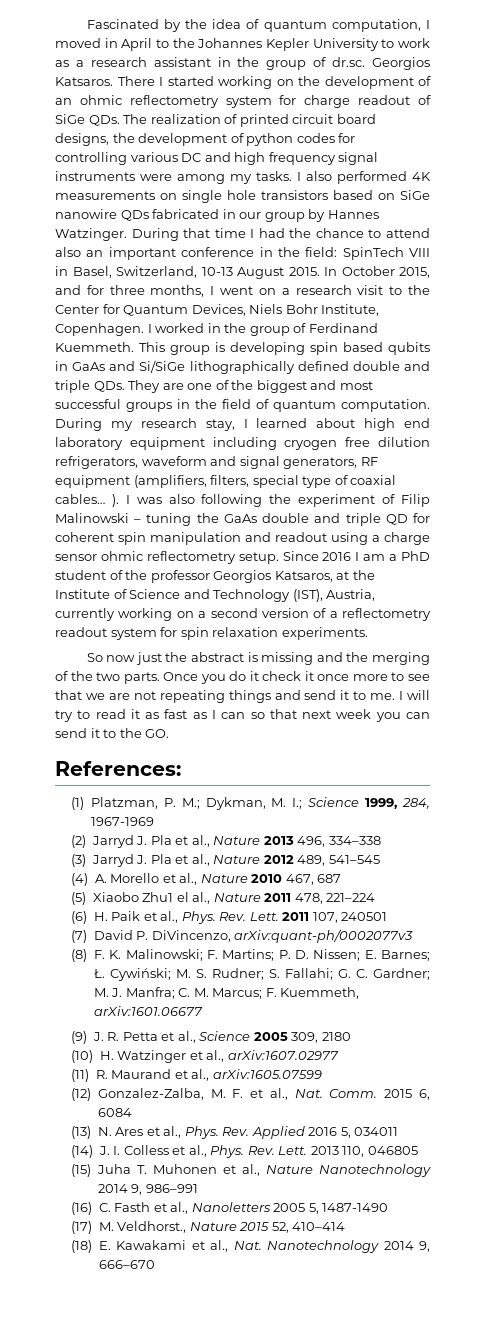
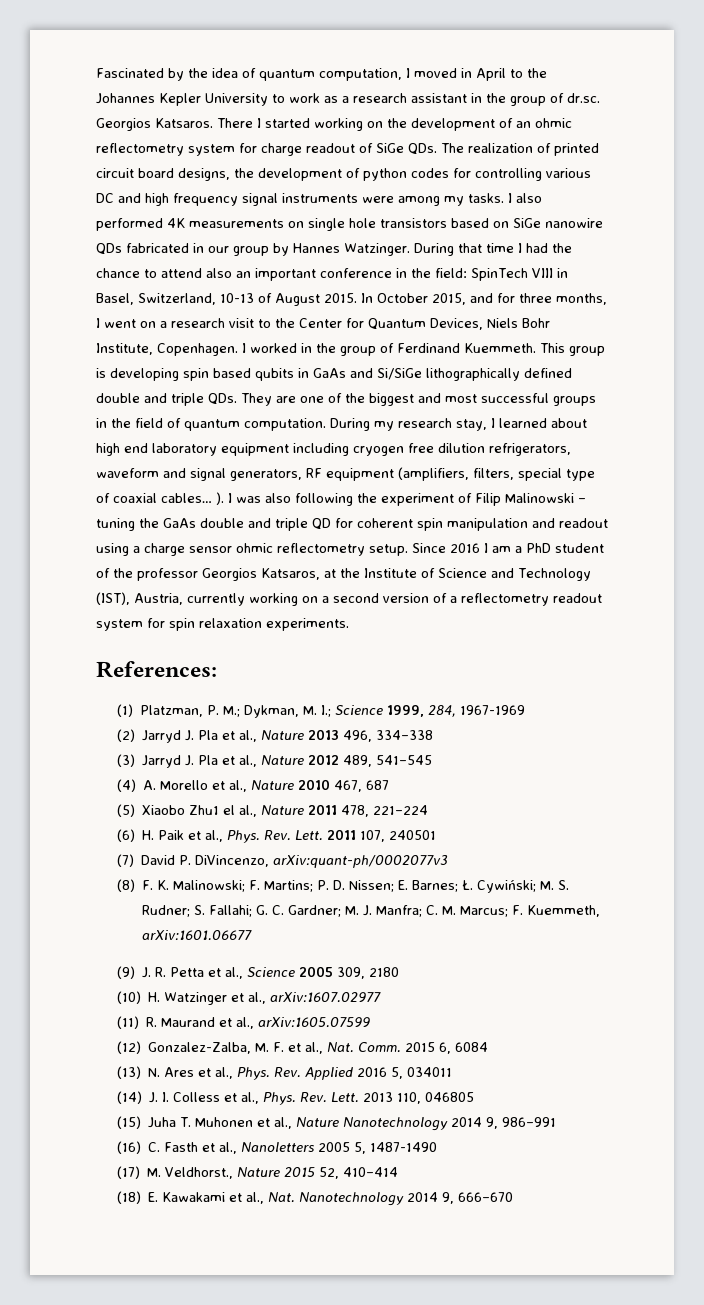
(233, 271) none -> [258,293,272,303] of
[86,652,430,665] [55,671,431,684] [55,690,431,703] [55,709,430,722] [55,728,170,738] // So now just the abstract is missing and the merging of the two parts. Once you do it check it once more to see that we are not repeating things and send it to me. I will try to read it as fast as I can so that next week you can send it to the GO. -> (349, 624) none

